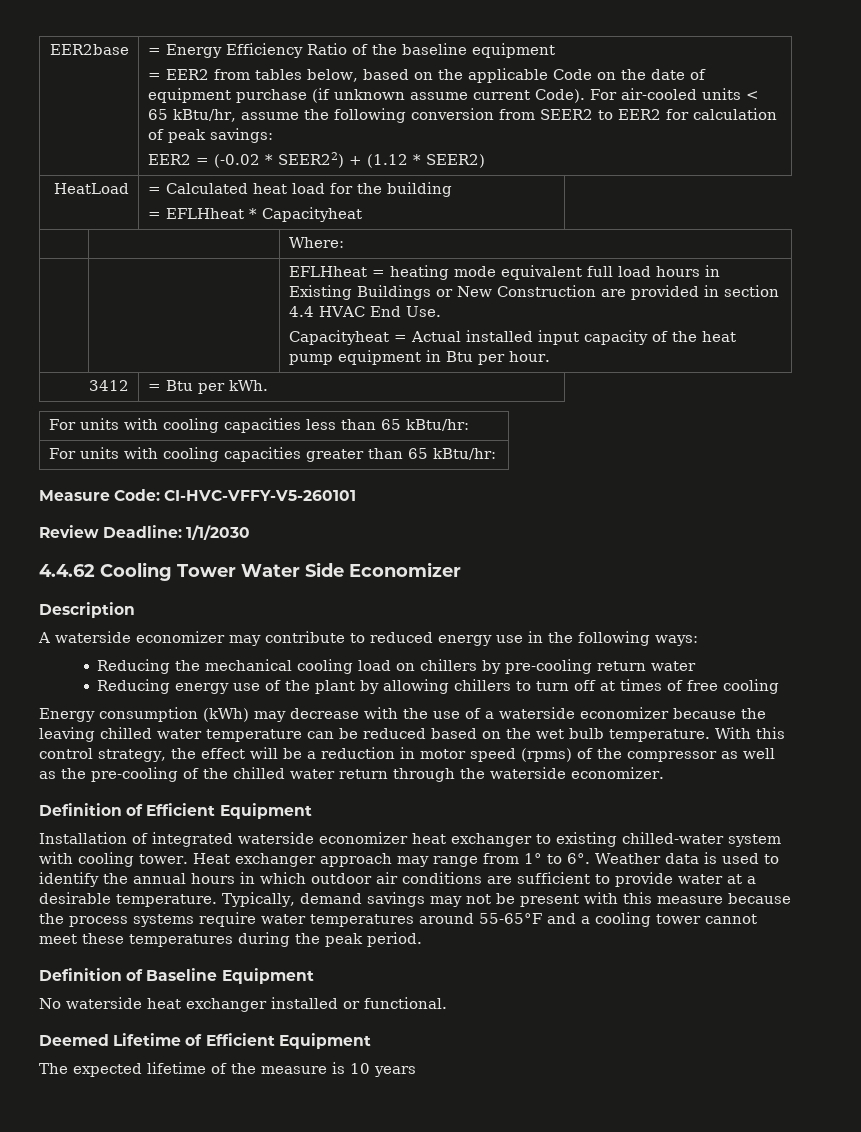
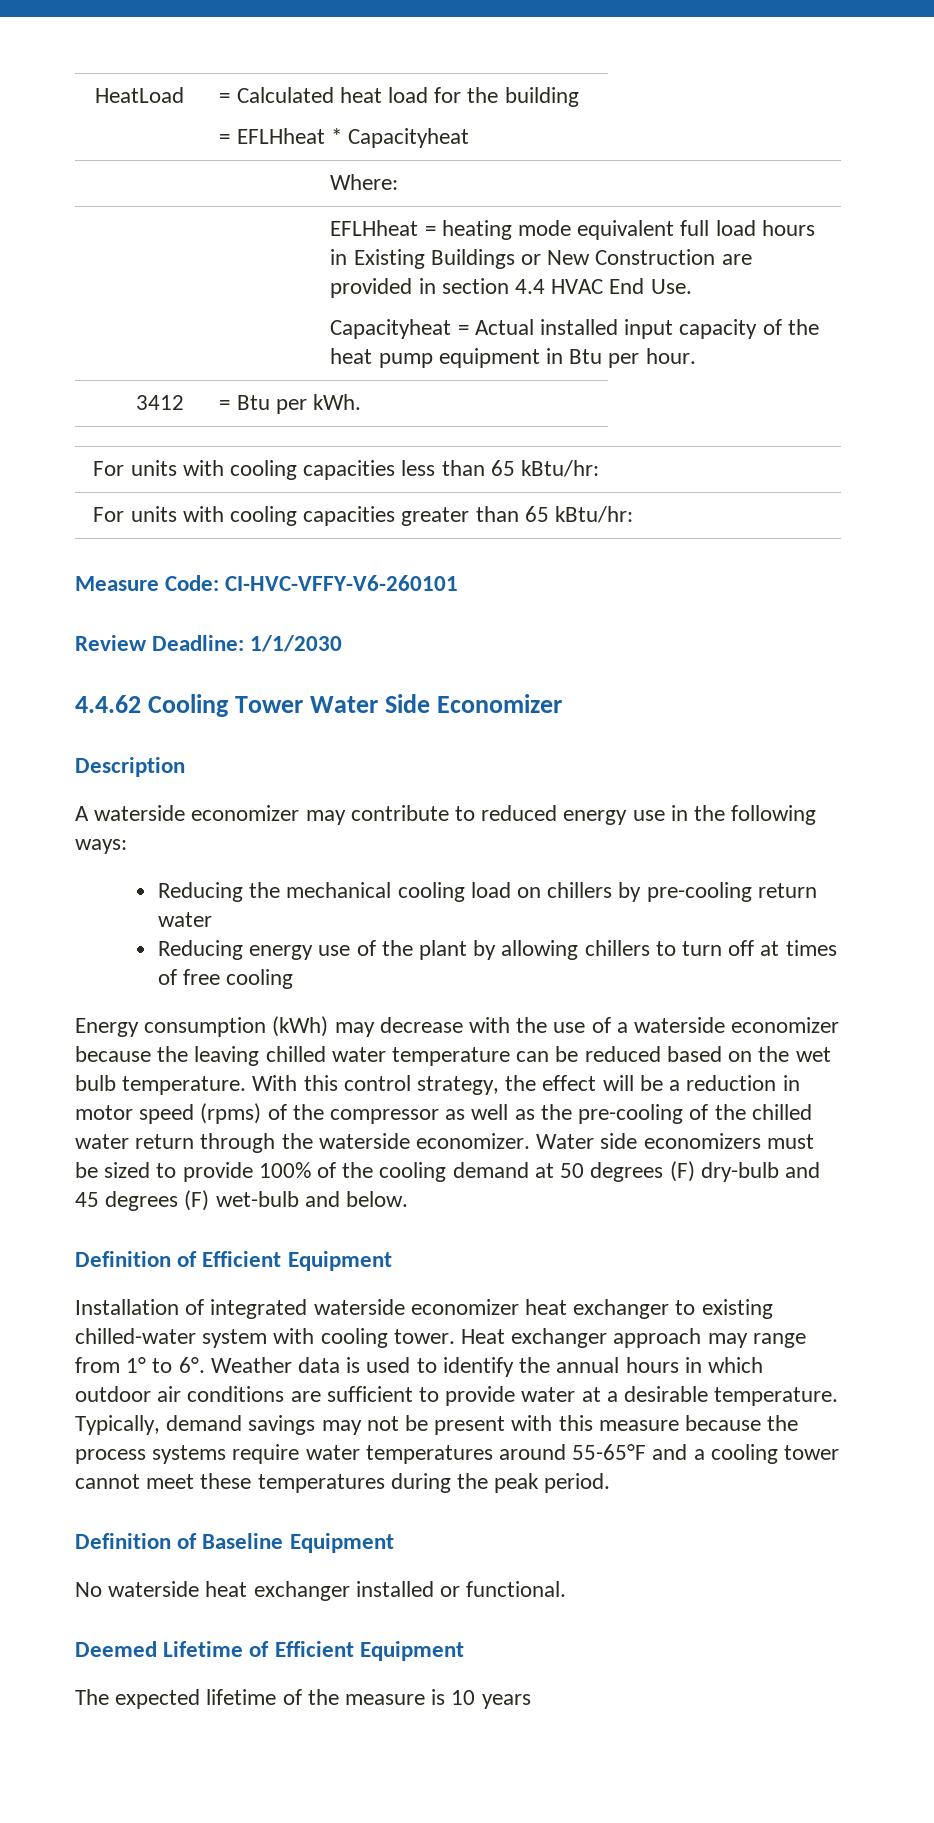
[50,44,130,55] [147,43,555,58] [147,68,706,83] [147,88,759,103] [147,108,777,123] [147,128,273,143] [147,152,485,168] EER2base | = Energy Efficiency Ratio of the baseline equipment // = EER2 from tables below, based on the applicable Code on the date of equipment purchase (if unknown assume current Code). For air-cooled units < 65 kBtu/hr, assume the following conversion from SEER2 to EER2 for calculation of peak savings: // EER2 = (-0.02 * SEER22) + (1.12 * SEER2) // -> (94, 95) none
[164,490,357,501] CI-HVC-VFFY-V5-260101 -> [225,575,459,591] CI-HVC-VFFY-V6-260101
(664, 773) none -> [536,1133,814,1149] [75,1161,820,1182] [75,1190,409,1211] Water side economizers must be sized to provide 100% of the cooling demand at 50 degrees (F) dry-bulb and 45 degrees (F) wet-bulb and below.

